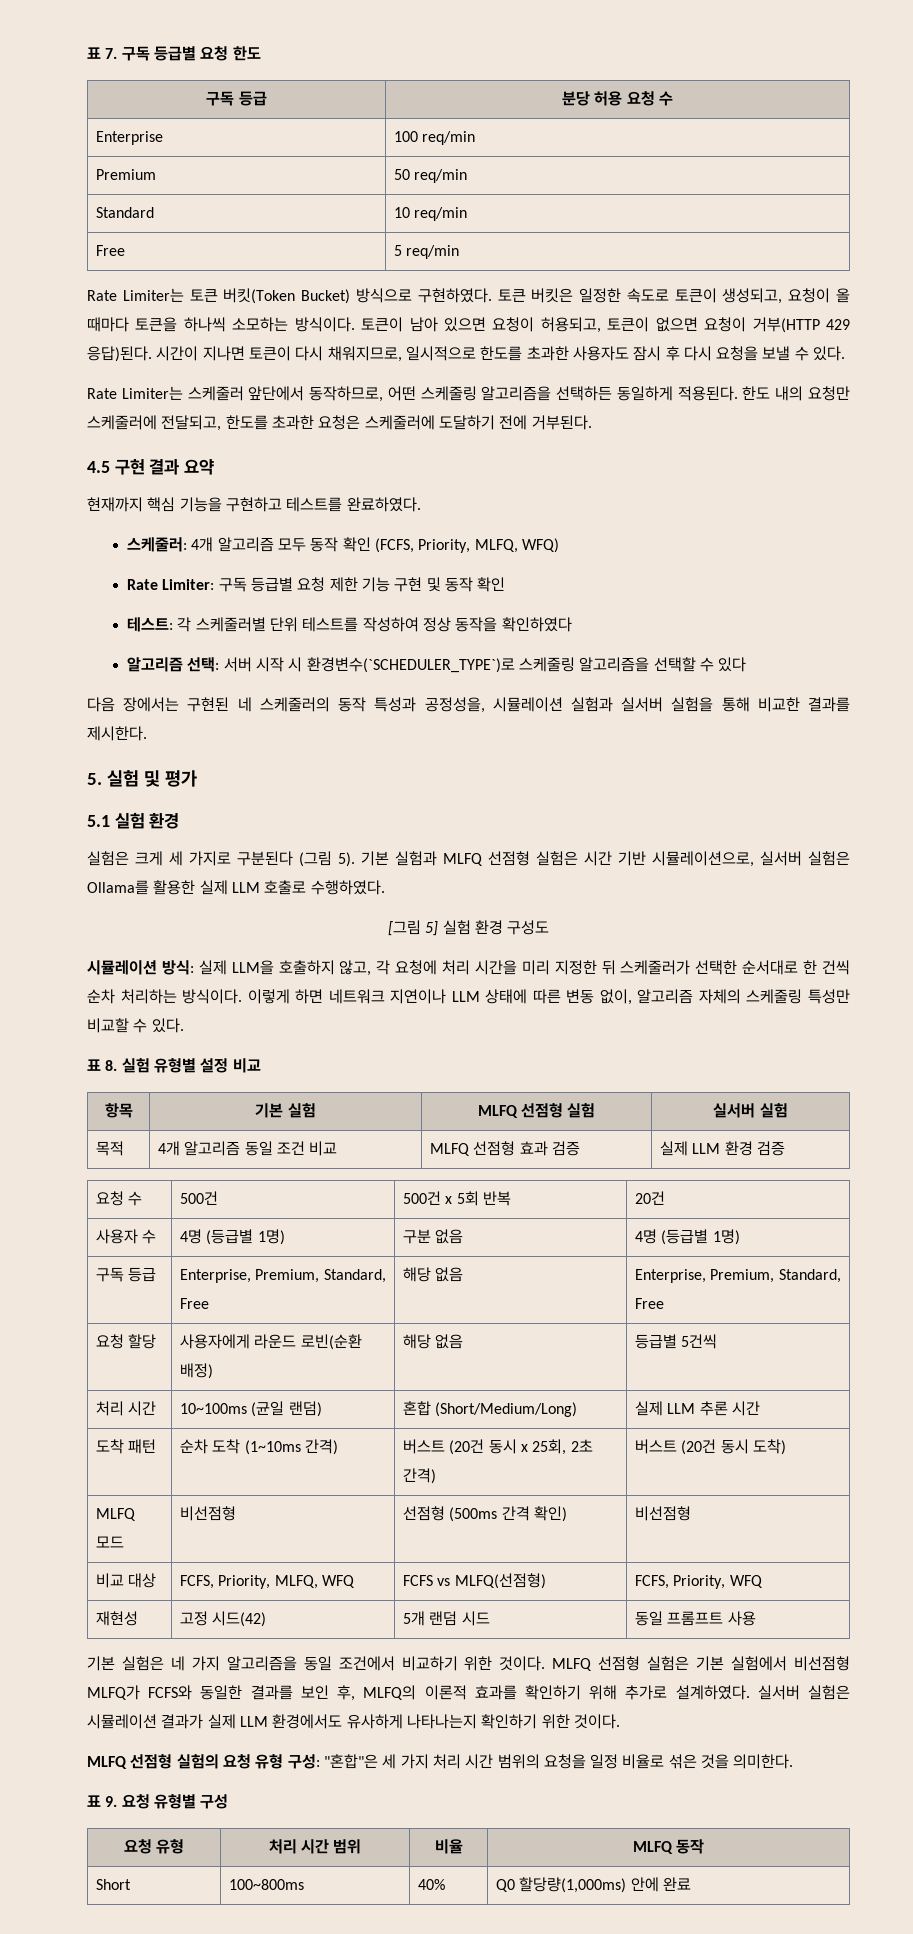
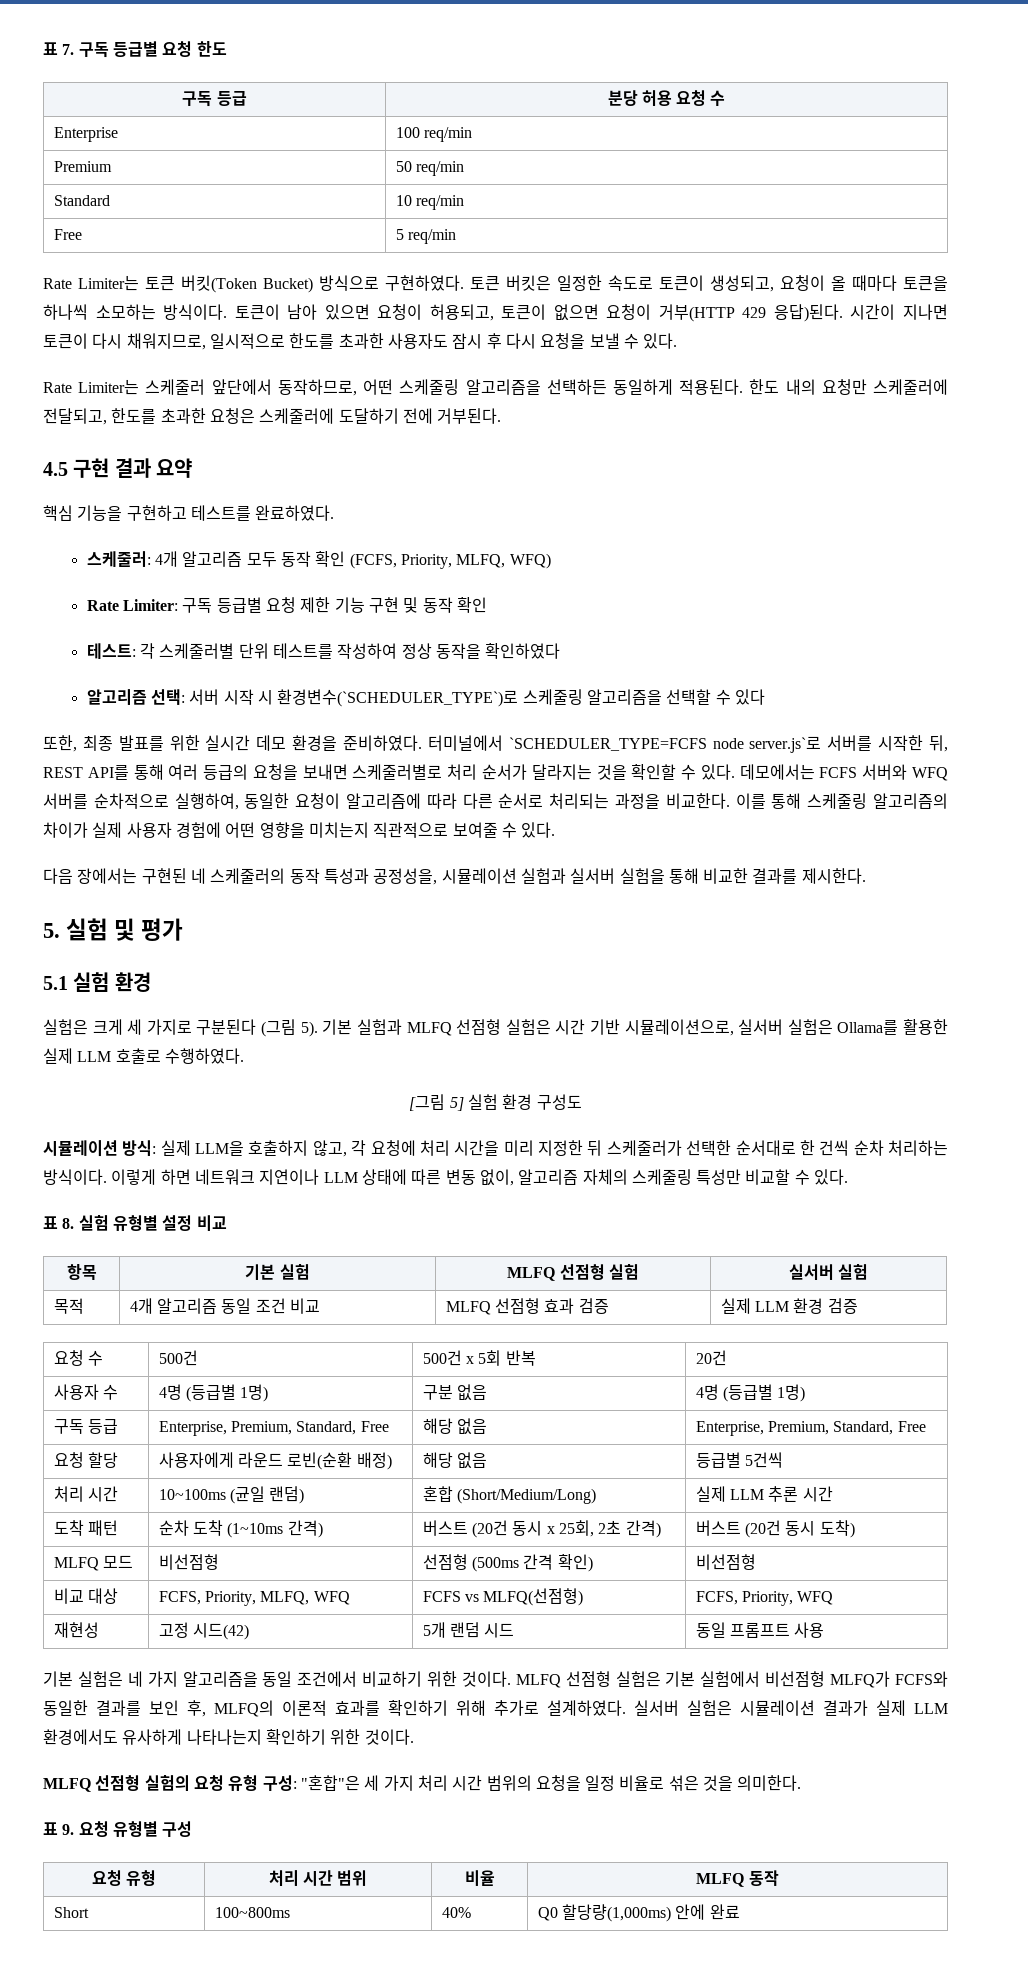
[87,497,143,512] 현재까지 -> (193, 468) none
(747, 664) none -> [43,735,949,753] [43,764,949,781] [43,793,948,810] [43,822,556,838] // 또한, 최종 발표를 위한 실시간 데모 환경을 준비하였다. 터미널에서 `SCHEDULER_TYPE=FCFS node server.js`로 서버를 시작한 뒤, REST API를 통해 여러 등급의 요청을 보내면 스케줄러별로 처리 순서가 달라지는 것을 확인할 수 있다. 데모에서는 FCFS 서버와 WFQ 서버를 순차적으로 실행하여, 동일한 요청이 알고리즘에 따라 다른 순서로 처리되는 과정을 비교한다. 이를 통해 스케줄링 알고리즘의 차이가 실제 사용자 경험에 어떤 영향을 미치는지 직관적으로 보여줄 수 있다.

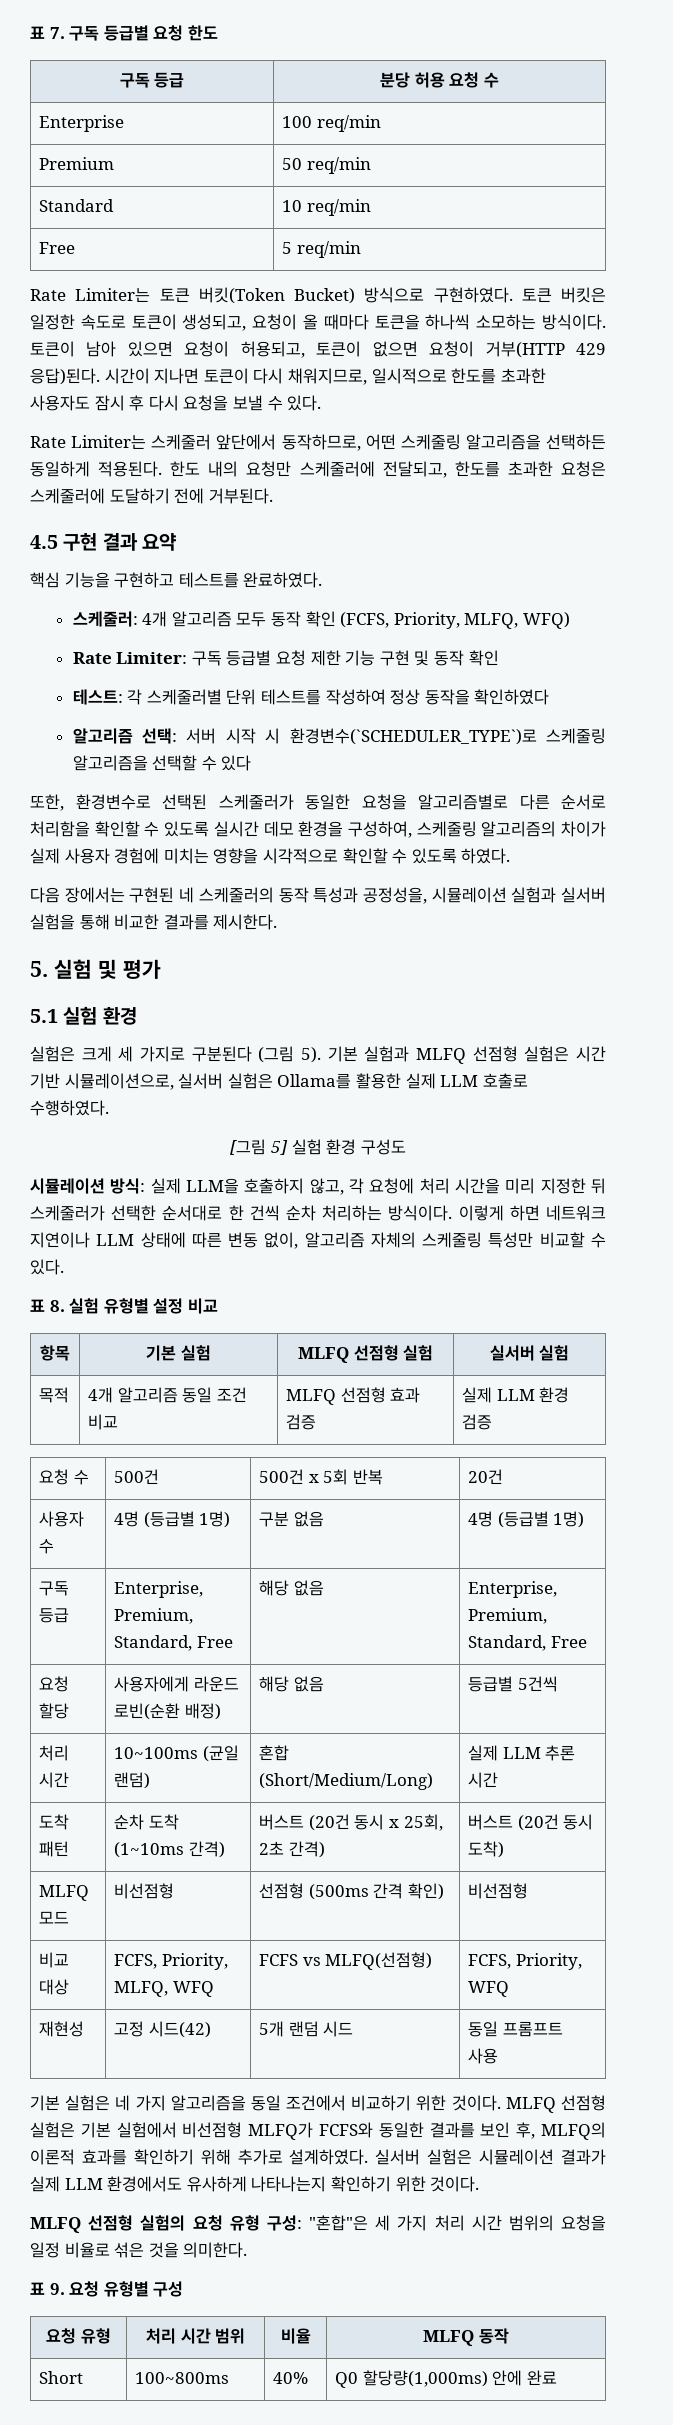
[82,735,949,753] [43,764,949,781] [43,793,802,810] 최종 발표를 위한 실시간 데모 환경을 준비하였다. 터미널에서 `SCHEDULER_TYPE=FCFS node server.js`로 서버를 시작한 뒤, REST API를 통해 여러 등급의 요청을 보내면 스케줄러별로 처리 순서가 달라지는 것을 확인할 수 있다. 데모에서는 FCFS 서버와 WFQ 서버를 순차적으로 실행하여, 동일한 요청이 알고리즘에 따라 다른 순서로 처리되는 과정을 비교한다. 이를 통해 -> [75,794,606,810] [30,821,412,838] 환경변수로 선택된 스케줄러가 동일한 요청을 알고리즘별로 다른 순서로 처리함을 확인할 수 있도록 실시간 데모 환경을 구성하여,
[225,822,556,838] 어떤 영향을 미치는지 직관적으로 보여줄 수 있다. -> [163,848,511,864] 미치는 영향을 시각적으로 확인할 수 있도록 하였다.

